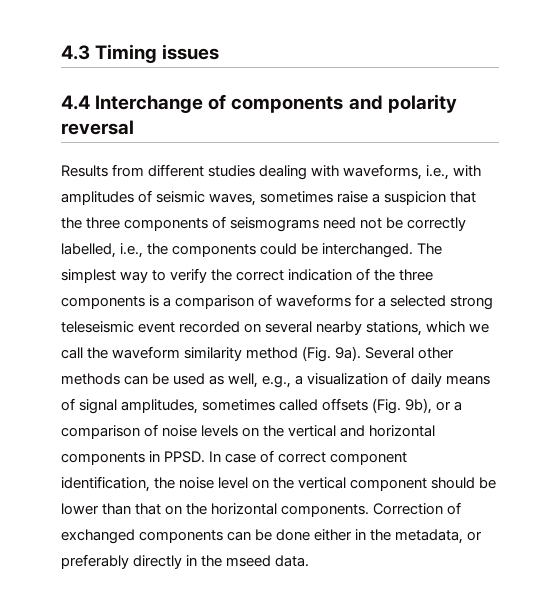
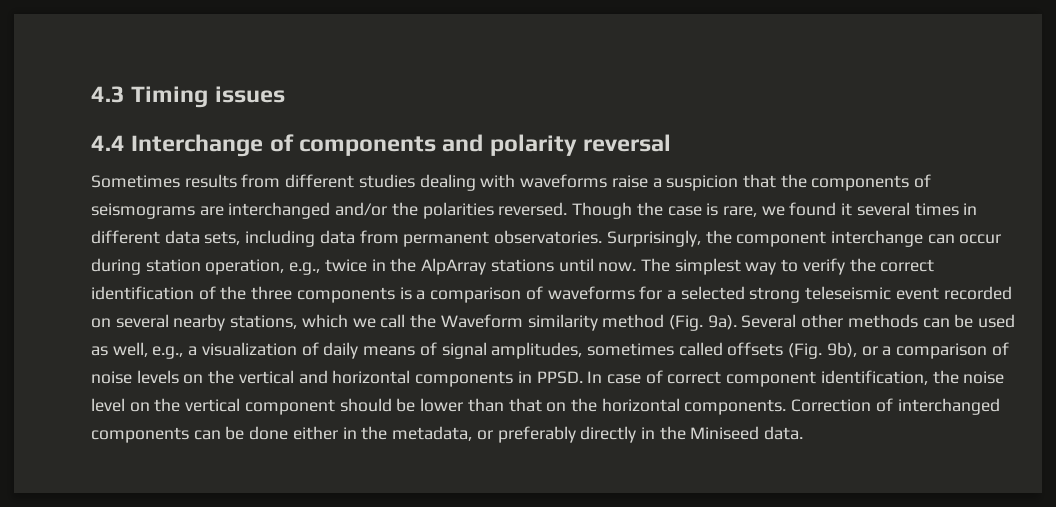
[61,165,108,177] Results -> [91,174,237,188] Sometimes results
[343,164,482,180] [61,190,334,206] waveforms, i.e., with amplitudes of seismic waves, sometimes -> [520,174,608,188] waveforms
[86,217,121,229] three -> (807, 181) none
[323,217,467,231] [61,243,414,258] need not be correctly labelled, i.e., the components could be interchanged. -> [199,202,978,219] [91,230,1002,247] [91,258,637,275] are interchanged and/or the polarities reversed. Though the case is rare, we found it several times in different data sets, including data from permanent observatories. Surprisingly, the component interchange can occur during station operation, e.g., twice in the AlpArray stations until now.
[288,269,353,281] indication -> [91,286,194,300] identification
[112,346,181,359] waveform -> [440,314,523,328] Waveform
[61,529,135,544] exchanged -> [897,398,1000,415] interchanged
[226,555,272,567] mseed -> [690,426,760,440] Miniseed

